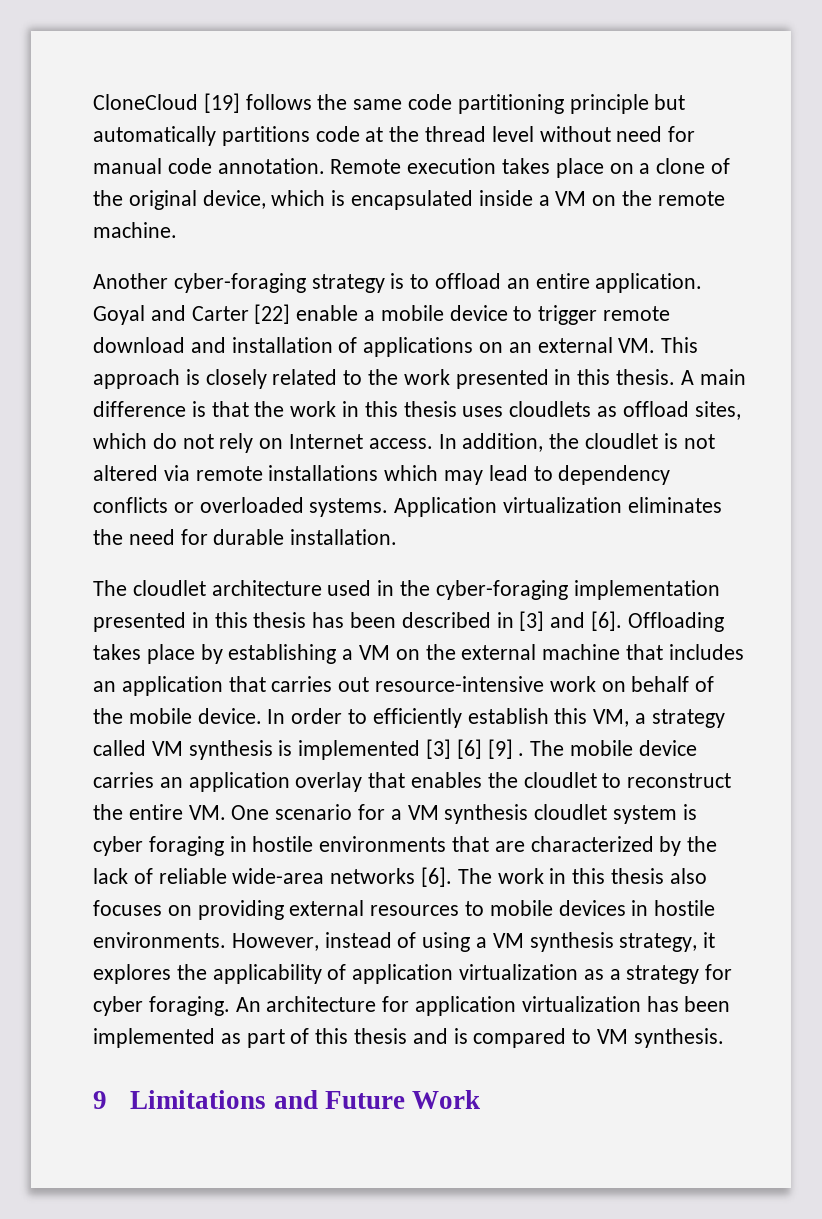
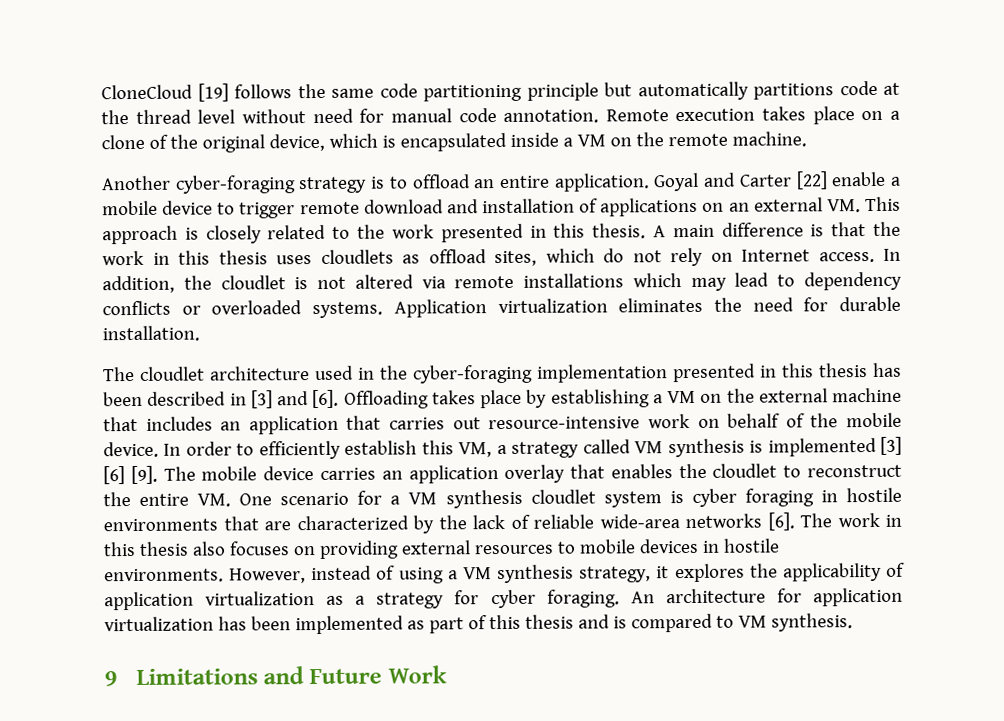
[487,739,525,759] [9] . -> [130,465,158,485] [9].

